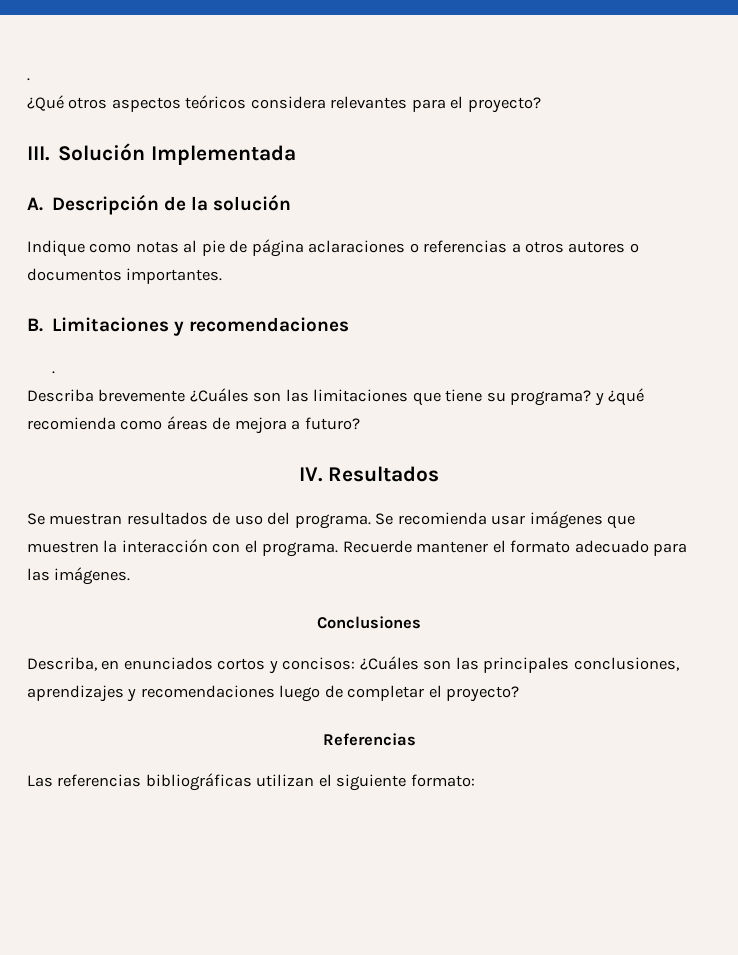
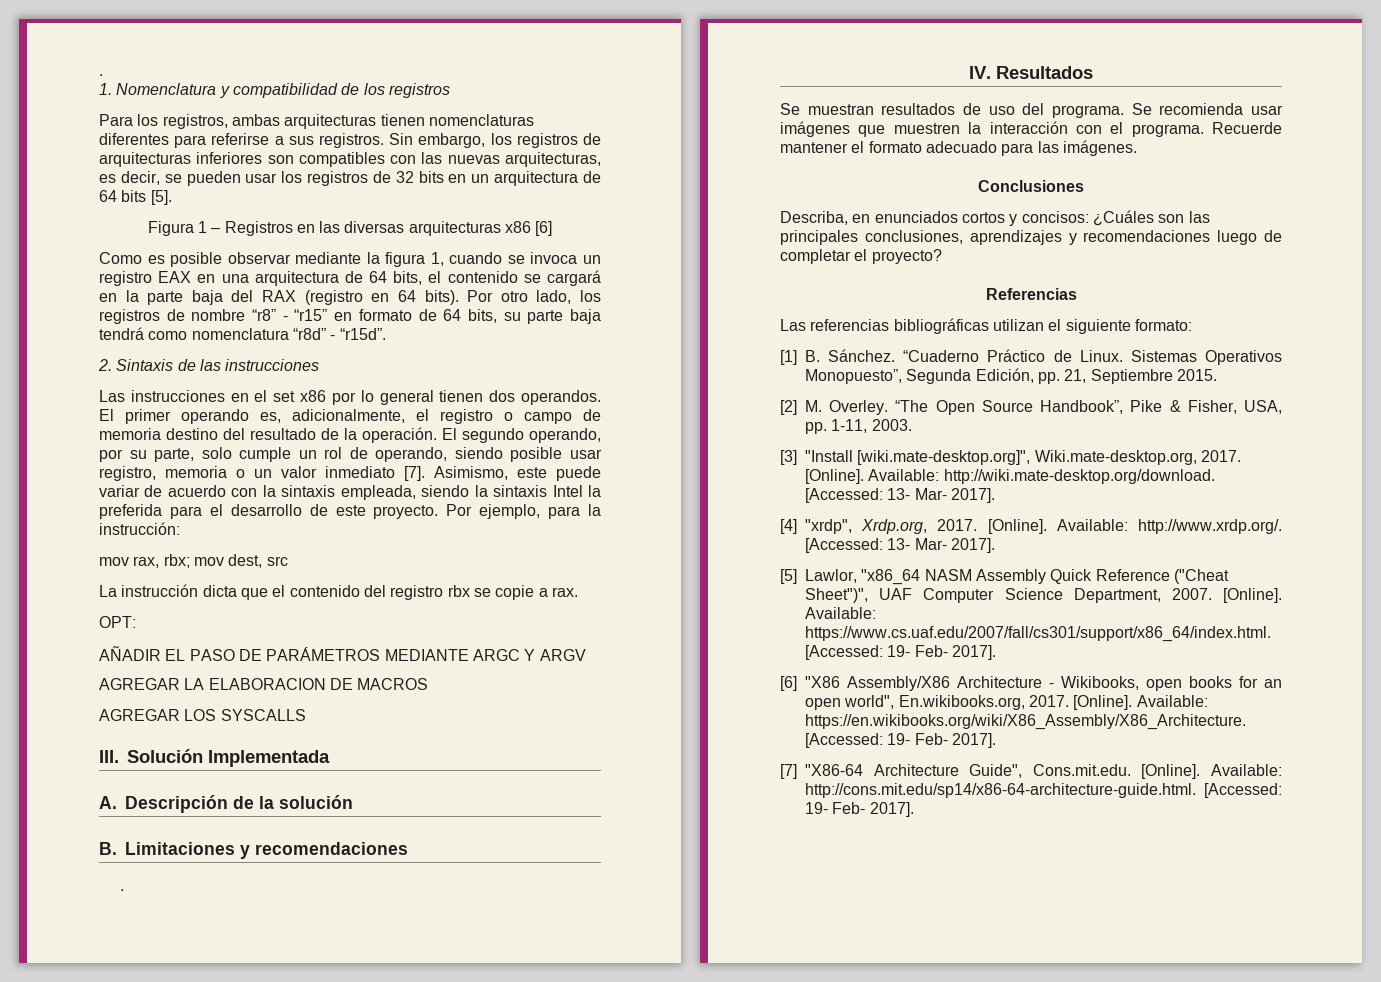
[27,78,30,81] [27,95,541,113] . // ¿Qué otros aspectos teóricos considera relevantes para el proyecto? -> [99,74,103,76] [99,83,450,98] [99,114,534,129] [99,133,601,148] [99,152,601,167] [99,171,602,186] [99,190,172,205] [147,221,553,236] [99,252,602,267] [99,270,601,286] [99,290,602,305] [99,309,601,324] [99,327,386,340] [98,359,320,371] [99,390,601,405] [99,409,601,424] [99,427,601,443] [99,447,603,462] [99,466,601,481] [99,485,601,500] [99,504,601,519] [99,522,180,535] [99,554,288,568] [99,584,578,600] [99,616,136,628] [99,646,586,661] [99,678,429,690] [99,709,306,721] . // 1. Nomenclatura y compatibilidad de los registros // Para los registros, ambas arquitecturas tienen nomenclaturas diferentes para referirse a sus registros. Sin embargo, los registros de arquitecturas inferiores son compatibles con las nuevas arquitecturas, es decir, se pueden usar los registros de 32 bits en un arquitectura de 64 bits [5]. // Figura 1 – Registros en las diversas arquitecturas x86 [6] // Como es posible observar mediante la figura 1, cuando se invoca un registro EAX en una arquitectura de 64 bits, el contenido se cargará en la parte baja del RAX (registro en 64 bits). Por otro lado, los registros de nombre “r8” - “r15” en formato de 64 bits, su parte baja tendrá como nomenclatura “r8d” - “r15d”. // 2. Sintaxis de las instrucciones // Las instrucciones en el set x86 por lo general tienen dos operandos. El primer operando es, adicionalmente, el registro o campo de memoria destino del resultado de la operación. El segundo operando, por su parte, solo cumple un rol de operando, siendo posible usar registro, memoria o un valor inmediato [7]. Asimismo, este puede variar de acuerdo con la sintaxis empleada, siendo la sintaxis Intel la preferida para el desarrollo de este proyecto. Por ejemplo, para la instrucción: // mov rax, rbx; mov dest, src // La instrucción dicta que el contenido del registro rbx se copie a rax. // OPT: // AÑADIR EL PASO DE PARÁMETROS MEDIANTE ARGC Y ARGV // AGREGAR LA ELABORACION DE MACROS // AGREGAR LOS SYSCALLS
[27,239,639,257] [27,268,223,284] // Indique como notas al pie de página aclaraciones o referencias a otros autores o documentos importantes. -> (353, 802) none
[27,388,645,406] [27,416,360,434] // Describa brevemente ¿Cuáles son las limitaciones que tiene su programa? y ¿qué recomienda como áreas de mejora a futuro? -> (124, 890) none
(475, 780) none -> [780,349,1282,365] [805,368,1217,384] [780,400,1282,415] [805,419,912,434] [780,450,1241,465] [805,469,1215,484] [805,488,995,503] [780,519,1282,534] [805,538,995,553] [780,569,1229,585] [805,588,1282,603] [805,607,876,619] [805,626,1271,642] [805,645,996,660] [780,676,1282,691] [805,695,1208,710] [805,714,1246,730] [805,733,996,748] [780,764,1282,779] [805,783,1282,798] [805,802,914,817] // [1] B. Sánchez. “Cuaderno Práctico de Linux. Sistemas Operativos Monopuesto”, Segunda Edición, pp. 21, Septiembre 2015. // [2] M. Overley. “The Open Source Handbook”, Pike & Fisher, USA, pp. 1-11, 2003. // [3] "Install [wiki.mate-desktop.org]", Wiki.mate-desktop.org, 2017. [Online]. Available: http://wiki.mate-desktop.org/download. [Accessed: 13- Mar- 2017]. // [4] "xrdp", Xrdp.org, 2017. [Online]. Available: http://www.xrdp.org/. [Accessed: 13- Mar- 2017]. // [5] Lawlor, "x86_64 NASM Assembly Quick Reference ("Cheat Sheet")", UAF Computer Science Department, 2007. [Online]. Available: https://www.cs.uaf.edu/2007/fall/cs301/support/x86_64/index.html. [Accessed: 19- Feb- 2017]. // [6] "X86 Assembly/X86 Architecture - Wikibooks, open books for an open world", En.wikibooks.org, 2017. [Online]. Available: https://en.wikibooks.org/wiki/X86_Assembly/X86_Architecture. [Accessed: 19- Feb- 2017]. // [7] "X86-64 Architecture Guide", Cons.mit.edu. [Online]. Available: http://cons.mit.edu/sp14/x86-64-architecture-guide.html. [Accessed: 19- Feb- 2017].

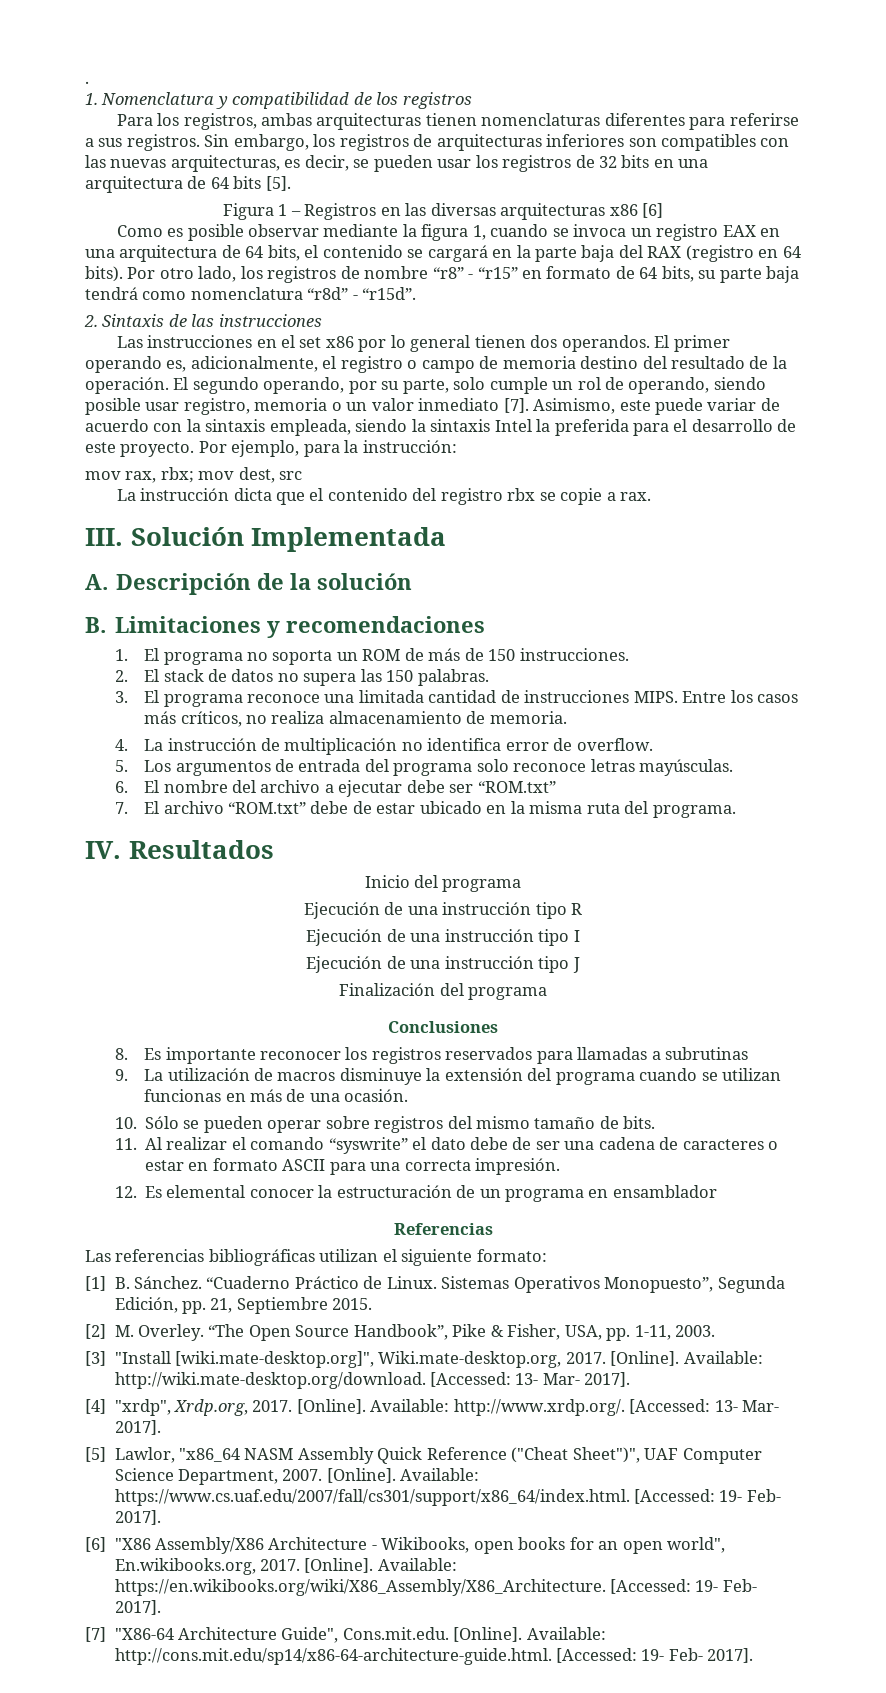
[471,174,490,183] un -> [678,159,709,168] una
[99,616,136,628] [99,646,586,661] [99,678,429,690] [99,709,306,721] // OPT: // AÑADIR EL PASO DE PARÁMETROS MEDIANTE ARGC Y ARGV // AGREGAR LA ELABORACION DE MACROS // AGREGAR LOS SYSCALLS -> (652, 496) none
[119,889,124,891] [969,66,1093,79] [780,103,1283,118] [780,121,1282,137] [780,140,1137,156] [978,180,1084,192] [780,210,1210,226] [780,230,1282,245] [780,249,942,264] . // IV. Resultados // Se muestran resultados de uso del programa. Se recomienda usar imágenes que muestren la interacción con el programa. Recuerde mantener el formato adecuado para las imágenes. // Conclusiones // Describa, en enunciados cortos y concisos: ¿Cuáles son las principales conclusiones, aprendizajes y recomendaciones luego de completar el proyecto? -> [114,648,629,665] [114,669,489,686] [114,690,799,707] [144,711,567,727] [114,738,653,755] [114,759,734,776] [114,780,556,797] [114,801,736,818] [85,840,275,859] [364,875,522,892] [303,902,583,919] [306,929,580,946] [306,956,580,973] [339,983,547,1000] [388,1021,498,1033] [114,1047,749,1064] [114,1068,782,1085] [144,1089,409,1102] [114,1116,656,1133] [114,1137,779,1154] [144,1158,560,1175] [114,1185,717,1202] 1. El programa no soporta un ROM de más de 150 instrucciones. // 2. El stack de datos no supera las 150 palabras. // 3. El programa reconoce una limitada cantidad de instrucciones MIPS. Entre los casos más críticos, no realiza almacenamiento de memoria. // 4. La instrucción de multiplicación no identifica error de overflow. // 5. Los argumentos de entrada del programa solo reconoce letras mayúsculas. // 6. El nombre del archivo a ejecutar debe ser “ROM.txt” // 7. El archivo “ROM.txt” debe de estar ubicado en la misma ruta del programa. // IV. Resultados // Inicio del programa // Ejecución de una instrucción tipo R // Ejecución de una instrucción tipo I // Ejecución de una instrucción tipo J // Finalización del programa // Conclusiones // 8. Es importante reconocer los registros reservados para llamadas a subrutinas // 9. La utilización de macros disminuye la extensión del programa cuando se utilizan funcionas en más de una ocasión. // 10. Sólo se pueden operar sobre registros del mismo tamaño de bits. // 11. Al realizar el comando “syswrite” el dato debe de ser una cadena de caracteres o estar en formato ASCII para una correcta impresión. // 12. Es elemental conocer la estructuración de un programa en ensamblador

